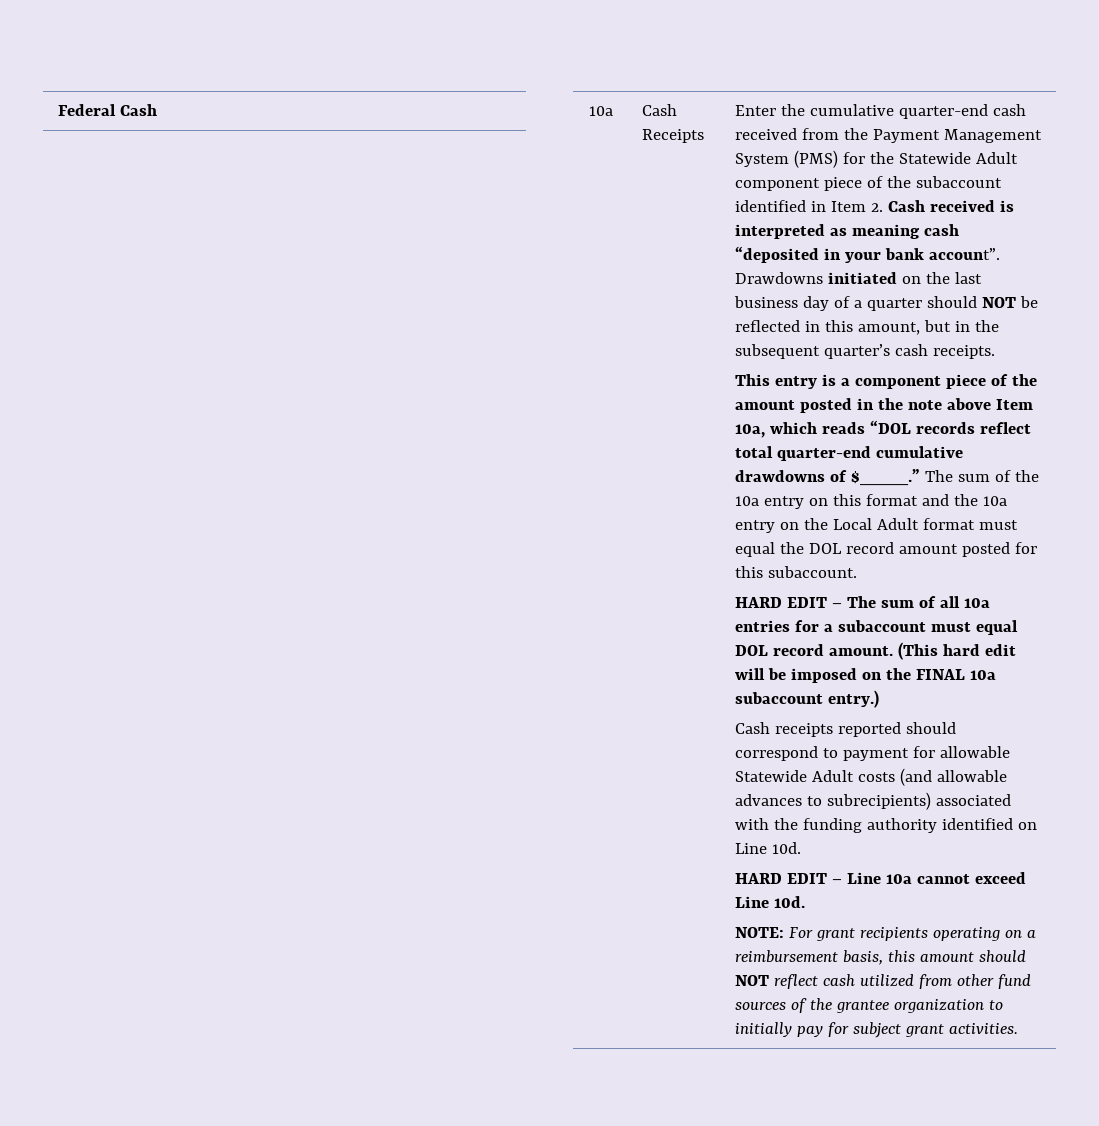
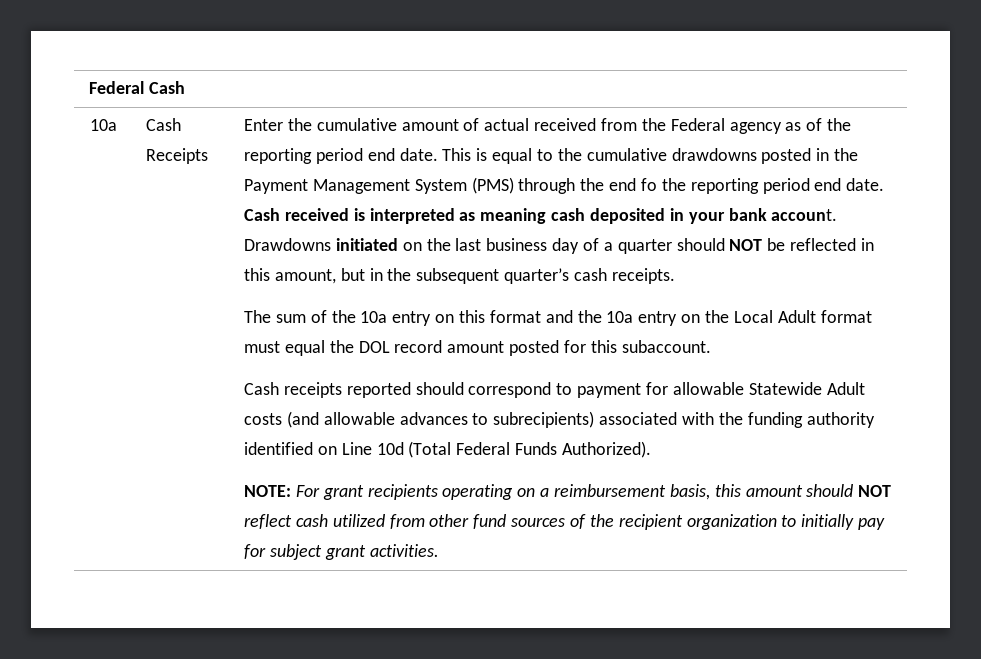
[898,104,1026,119] [734,128,1042,143] [734,150,1018,168] [734,176,1002,191] [734,200,883,212] quarter-end cash received from the Payment Management System (PMS) for the Statewide Adult component piece of the subaccount identified in Item 2. -> [401,118,852,134] [243,148,859,164] [243,177,885,194] amount of actual received from the Federal agency as of the reporting period end date. This is equal to the cumulative drawdowns posted in the Payment Management System (PMS) through the end fo the reporting period end date.
[734,246,819,263] “deposited -> [590,208,666,224] deposited
[928,248,1000,260] account”. -> [771,209,838,221] account.
[734,374,1037,389] [734,398,1033,413] [734,420,1031,438] [734,446,963,461] [734,469,920,486] This entry is a component piece of the amount posted in the note above Item 10a, which reads “DOL records reflect total quarter-end cumulative drawdowns of $____.” -> (675, 276) none
[734,596,990,608] [734,620,1018,635] [734,642,1016,660] [734,668,996,683] [734,690,879,708] // HARD EDIT – The sum of all 10a entries for a subaccount must equal DOL record amount. (This hard edit will be imposed on the FINAL 10a subaccount entry.) -> (711, 346) none
[771,842,801,854] [734,872,1026,884] [734,896,805,908] 10d. // HARD EDIT – Line 10a cannot exceed Line 10d. -> [376,441,652,458] 10d (Total Federal Funds Authorized).
[835,1000,889,1013] grantee -> [618,514,683,530] recipient

